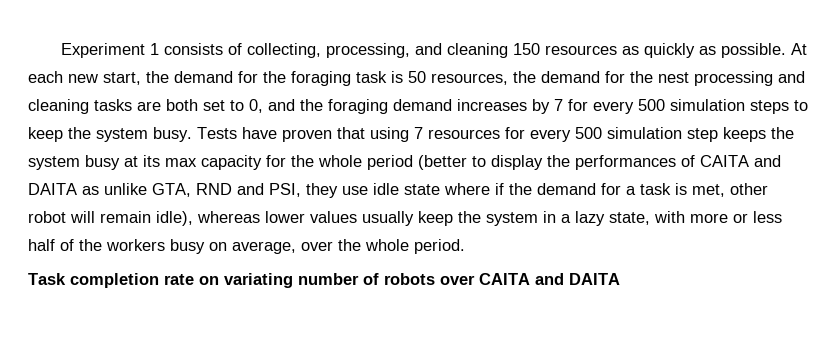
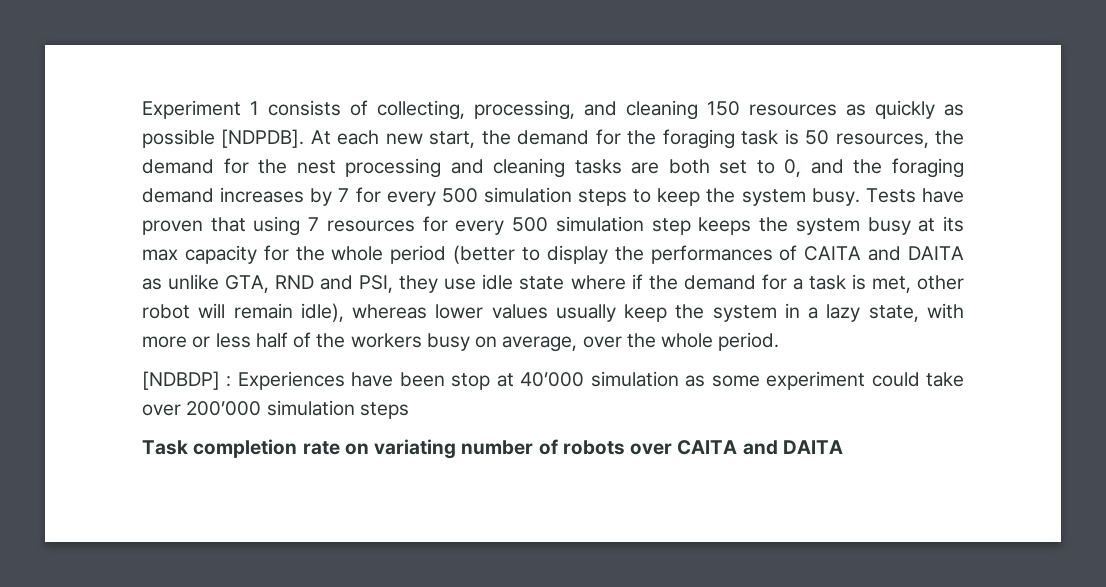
[720,43,786,58] possible. -> [142,129,305,148] possible [NDPDB].
(465, 246) none -> [142,371,964,390] [142,400,409,419] // [NDBDP] : Experiences have been stop at 40’000 simulation as some experiment could take over 200’000 simulation steps

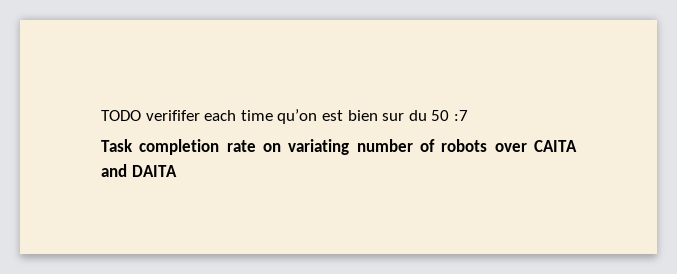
[142,100,964,120] [142,129,964,149] [142,158,964,178] [142,187,964,206] [142,216,965,236] [142,245,964,264] [142,274,965,293] [142,303,964,322] [142,332,780,352] [142,371,964,390] [142,400,409,419] Experiment 1 consists of collecting, processing, and cleaning 150 resources as quickly as possible [NDPDB]. At each new start, the demand for the foraging task is 50 resources, the demand for the nest processing and cleaning tasks are both set to 0, and the foraging demand increases by 7 for every 500 simulation steps to keep the system busy. Tests have proven that using 7 resources for every 500 simulation step keeps the system busy at its max capacity for the whole period (better to display the performances of CAITA and DAITA as unlike GTA, RND and PSI, they use idle state where if the demand for a task is met, other robot will remain idle), whereas lower values usually keep the system in a lazy state, with more or less half of the workers busy on average, over the whole period. // [NDBDP] : Experiences have been stop at 40’000 simulation as some experiment could take over 200’000 simulation steps -> [101,109,468,124] TODO verififer each time qu’on est bien sur du 50 :7

